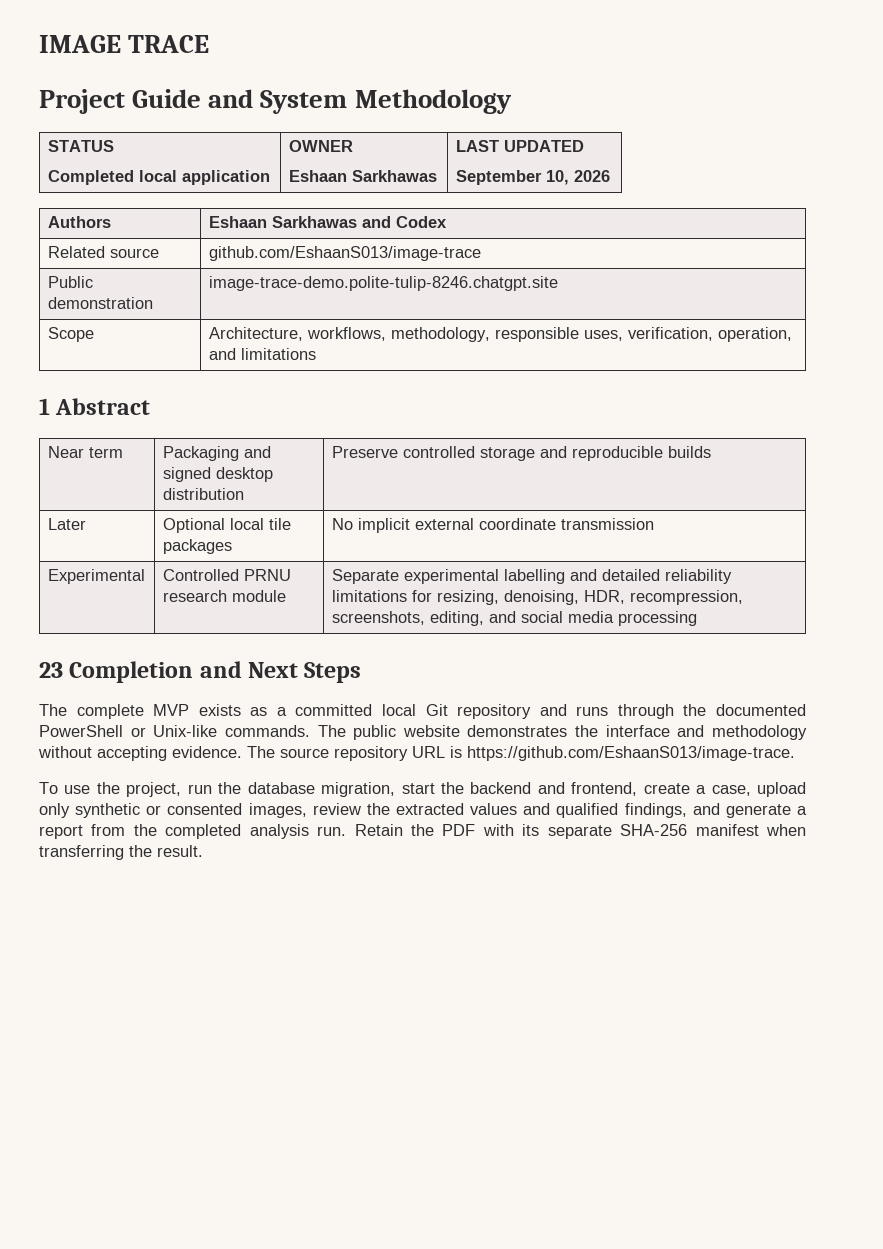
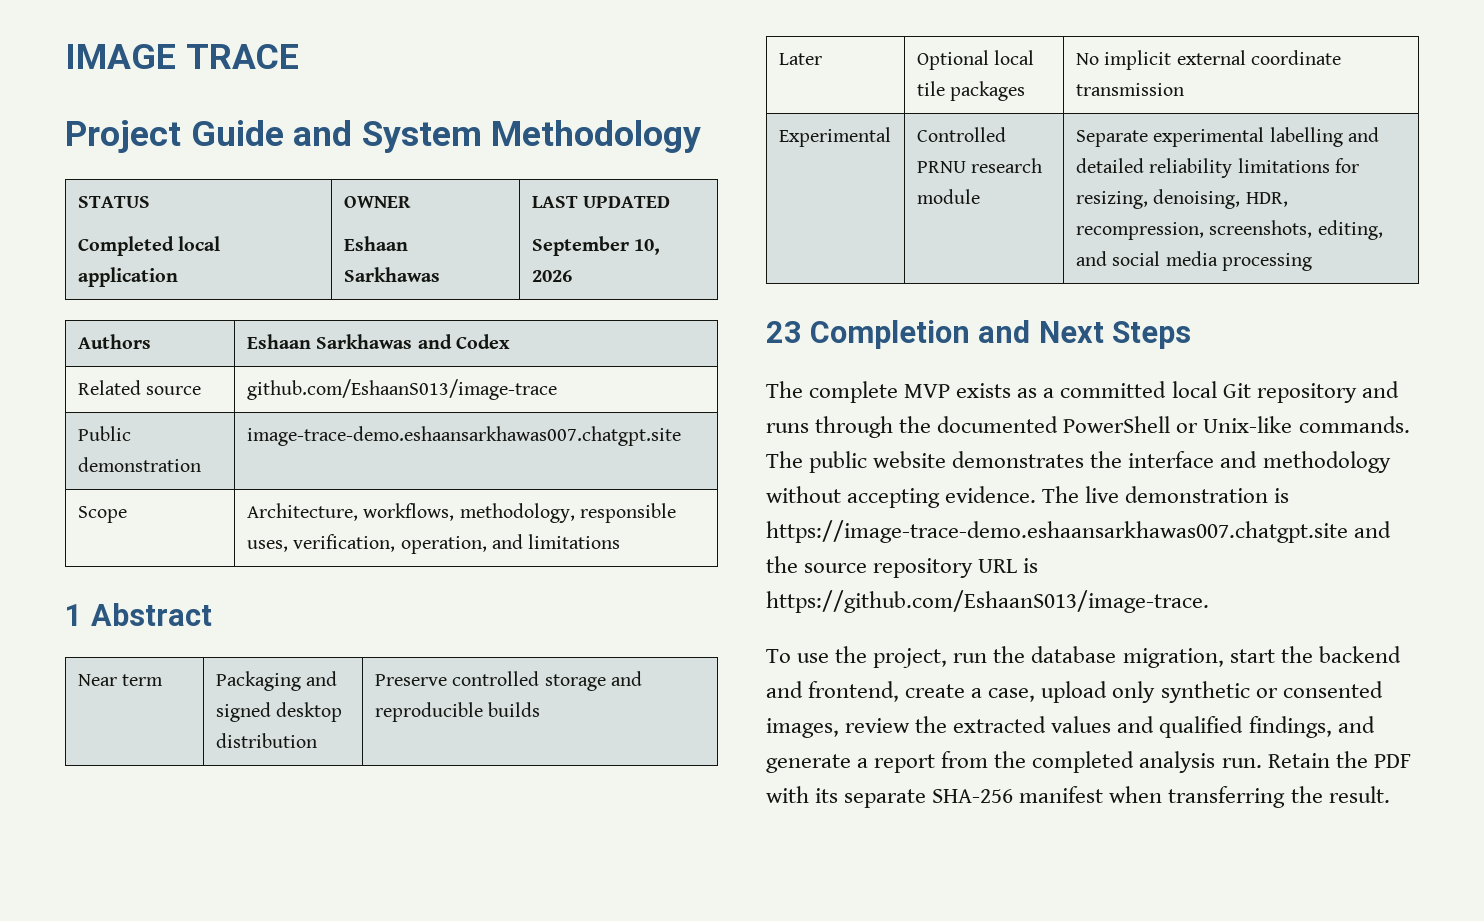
[208,276,558,291] image-trace-demo.polite-tulip-8246.chatgpt.site -> [246,426,681,446] image-trace-demo.eshaansarkhawas007.chatgpt.site
(275, 752) none -> [1085,486,1290,503] [766,520,1392,543] [766,556,798,573] live demonstration is https://image-trace-demo.eshaansarkhawas007.chatgpt.site and the

